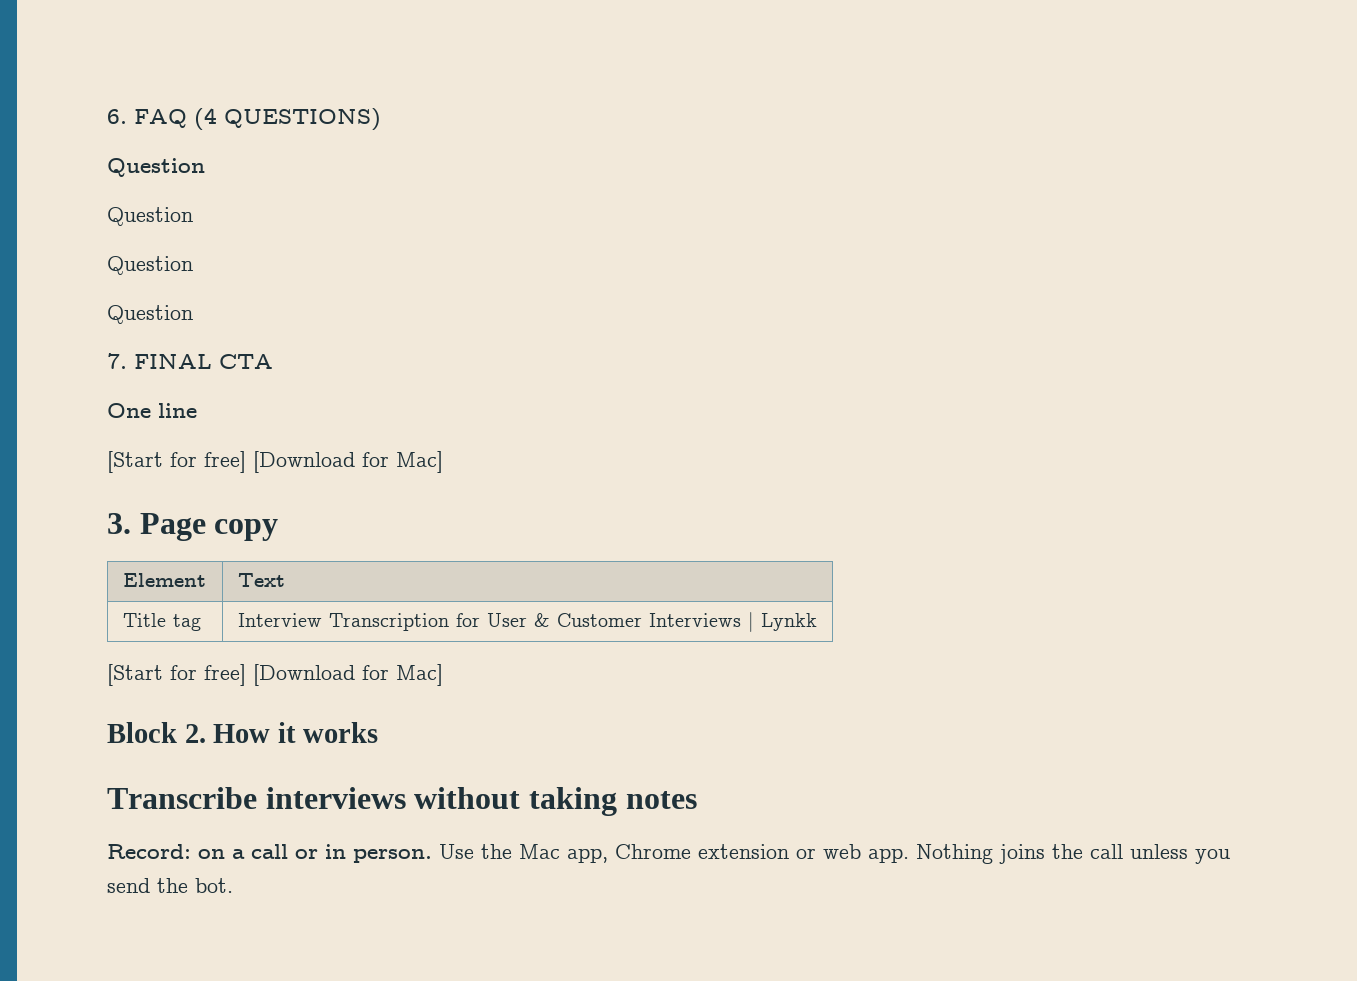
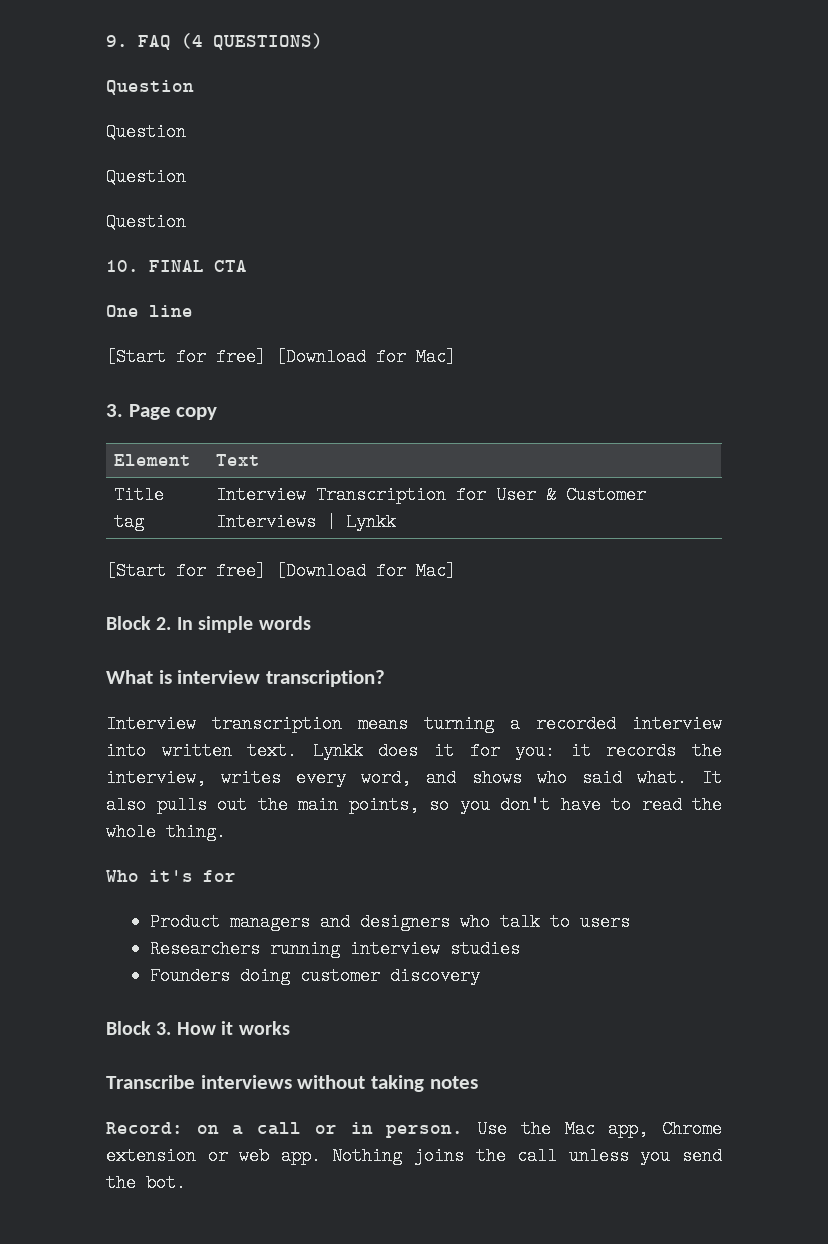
[107,109,127,124] 6. -> [106,35,128,47] 9.
[107,353,127,369] 7. -> [106,260,139,272] 10.
(206, 733) none -> [176,616,311,633] [106,670,386,687] [106,715,722,733] [106,742,723,760] [106,769,722,787] [106,796,722,814] [106,823,226,841] [106,870,236,882] [149,913,630,931] [149,940,520,958] [149,967,480,985] [106,1021,172,1035] In simple words // What is interview transcription? // Interview transcription means turning a recorded interview into written text. Lynkk does it for you: it records the interview, writes every word, and shows who said what. It also pulls out the main points, so you don't have to read the whole thing. // Who it's for // Product managers and designers who talk to users // Researchers running interview studies // Founders doing customer discovery // Block 3.

